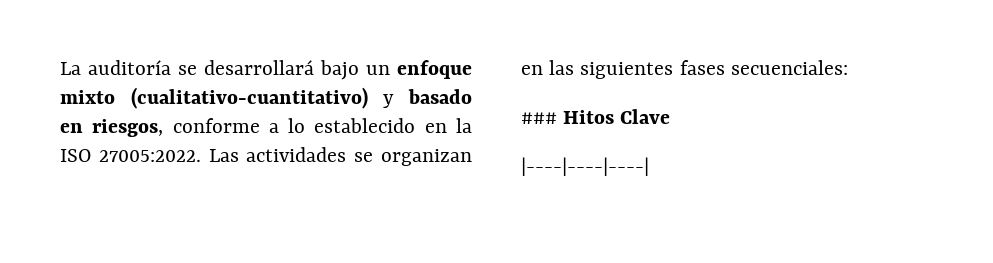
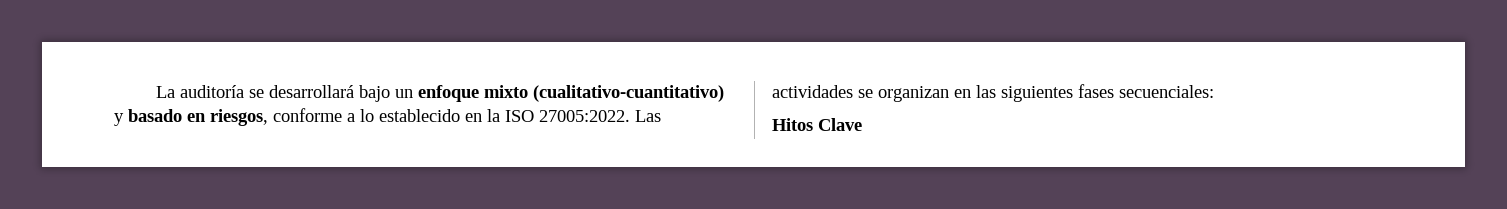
[521,112,557,124] ### -> (1214, 91) none
[521,157,649,176] // |----|----|----| -> (862, 124) none

